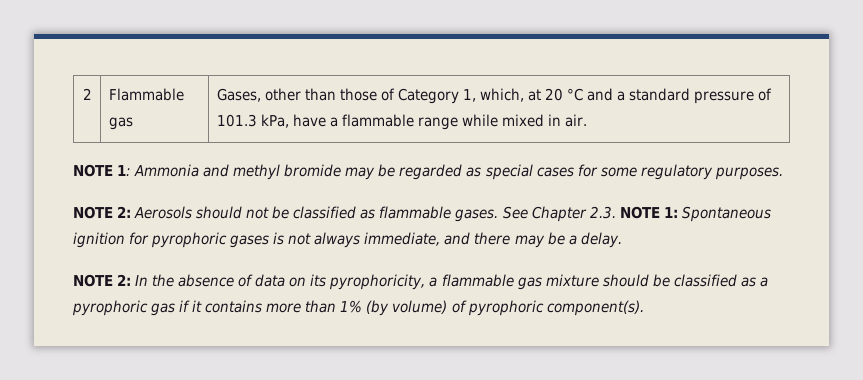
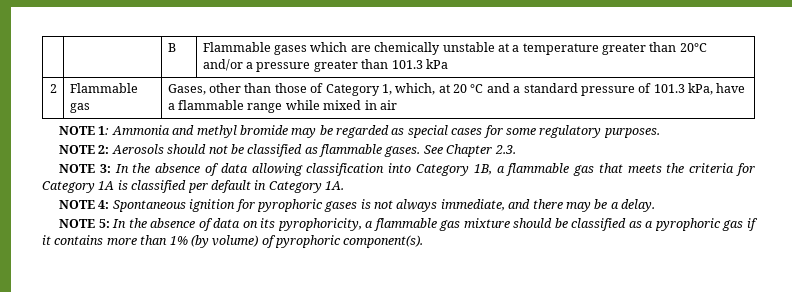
(82, 94) none -> [167,43,176,52] [202,42,707,55] [202,59,448,72] | | B | Flammable gases which are chemically unstable at a temperature greater than 20°C and/or a pressure greater than 101.3 kPa //
[565,114,588,127] air. -> [379,100,397,110] air
[619,206,678,219] NOTE 1: -> [59,163,756,176] [42,180,344,193] [59,200,110,209] // NOTE 3: In the absence of data allowing classification into Category 1B, a flammable gas that meets the criteria for Category 1A is classified per default in Category 1A. // NOTE 4:
[117,274,132,286] 2: -> [98,219,110,228] 5:

